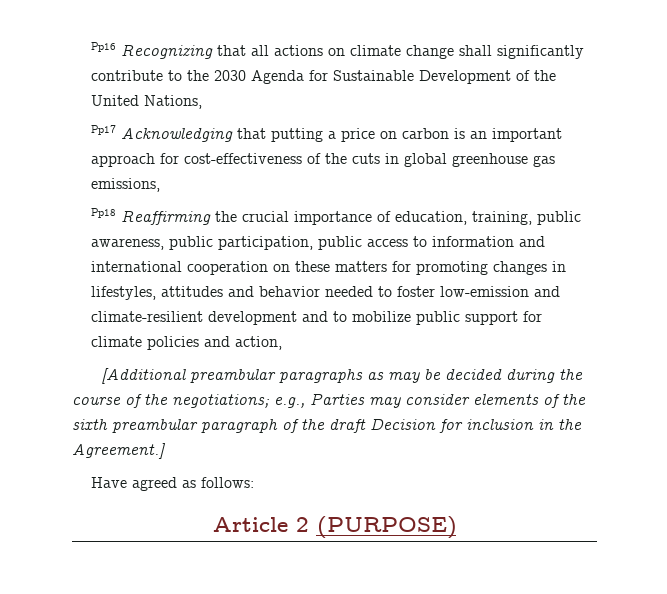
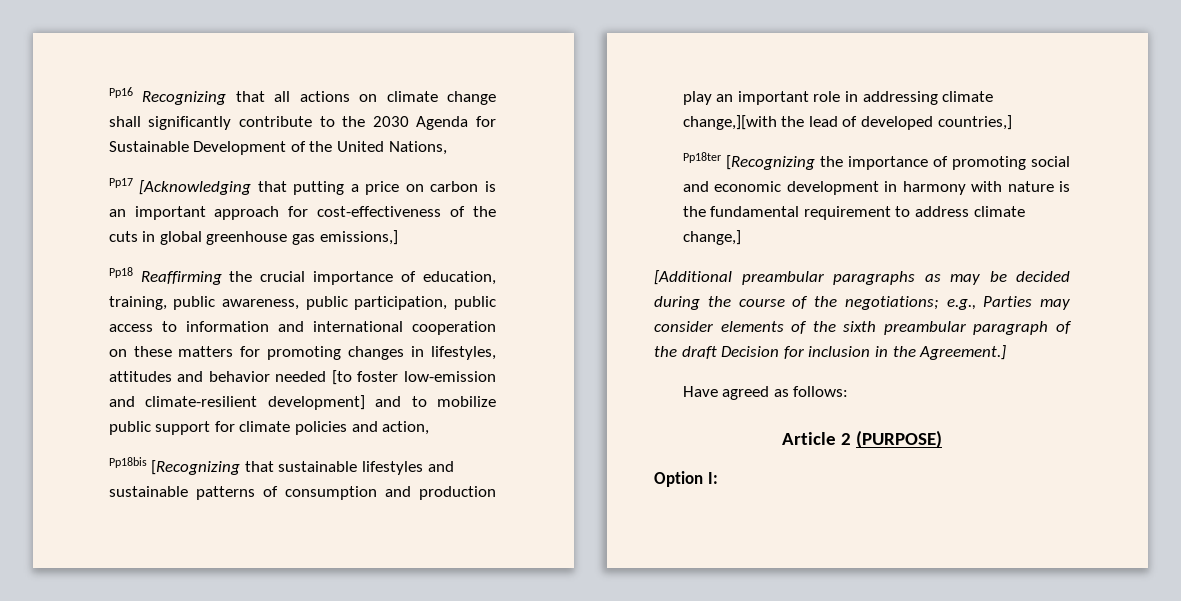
[120,128,233,142] Acknowledging -> [139,180,252,195] [Acknowledging
[90,178,160,192] emissions, -> [319,230,398,245] emissions,]
[377,286,392,297] to -> [331,370,352,385] [to
[207,311,297,325] development -> [267,395,365,410] development]
(282, 343) none -> [108,457,454,475] [108,486,496,500] [682,91,994,105] [682,115,1012,130] [682,152,1070,170] [682,181,1070,195] [682,206,1025,220] [682,230,741,245] // Pp18bis [Recognizing that sustainable lifestyles and sustainable patterns of consumption and production play an important role in addressing climate change,][with the lead of developed countries,] // Pp18ter [Recognizing the importance of promoting social and economic development in harmony with nature is the fundamental requirement to address climate change,]
(457, 527) none -> [654,471,718,487] // Option I:

